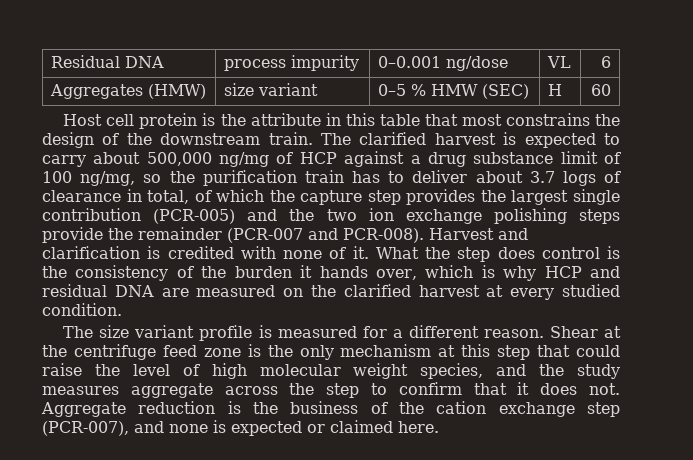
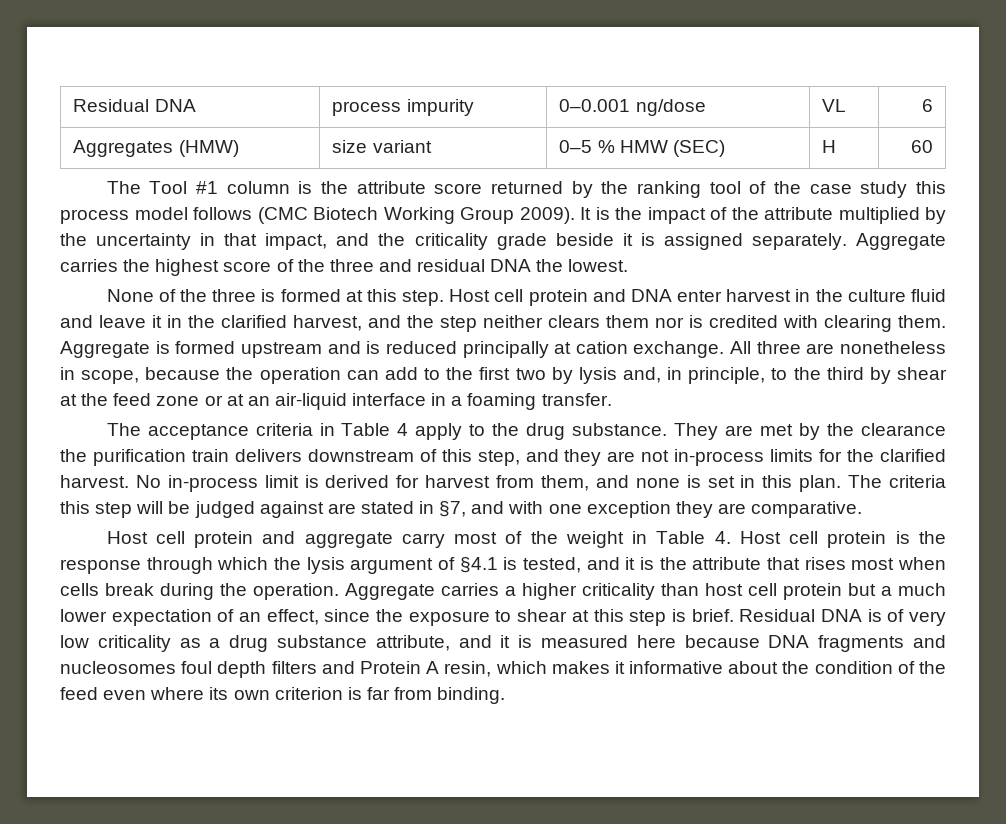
(612, 90) none -> [106,181,947,198] [60,207,946,224] [60,233,946,250] [60,259,629,276] [106,289,946,306] [60,315,946,332] [60,341,946,358] [60,367,947,384] [60,393,612,410] [106,423,947,440] [60,449,946,466] [60,475,947,492] [60,501,863,518] [106,531,731,548] The Tool #1 column is the attribute score returned by the ranking tool of the case study this process model follows (CMC Biotech Working Group 2009). It is the impact of the attribute multiplied by the uncertainty in that impact, and the criticality grade beside it is assigned separately. Aggregate carries the highest score of the three and residual DNA the lowest. // None of the three is formed at this step. Host cell protein and DNA enter harvest in the culture fluid and leave it in the clarified harvest, and the step neither clears them nor is credited with clearing them. Aggregate is formed upstream and is reduced principally at cation exchange. All three are nonetheless in scope, because the operation can add to the first two by lysis and, in principle, to the third by shear at the feed zone or at an air-liquid interface in a foaming transfer. // The acceptance criteria in Table 4 apply to the drug substance. They are met by the clearance the purification train delivers downstream of this step, and they are not in-process limits for the clarified harvest. No in-process limit is derived for harvest from them, and none is set in this plan. The criteria this step will be judged against are stated in §7, and with one exception they are comparative. // Host cell protein and aggregate carry most of the weight in Table 4.
[250,113,620,126] [42,132,620,148] [42,151,621,167] [42,170,621,186] [42,189,620,205] [42,208,620,224] [42,227,528,243] [42,246,620,262] [42,265,620,281] [42,284,620,300] [42,303,122,316] [63,325,621,341] [42,344,621,360] [42,363,620,379] [42,382,620,398] [41,401,620,417] [42,420,439,436] attribute in this table that most constrains the design of the downstream train. The clarified harvest is expected to carry about 500,000 ng/mg of HCP against a drug substance limit of 100 ng/mg, so the purification train has to deliver about 3.7 logs of clearance in total, of which the capture step provides the largest single contribution (PCR-005) and the two ion exchange polishing steps provide the remainder (PCR-007 and PCR-008). Harvest and clarification is credited with none of it. What the step does control is the consistency of the burden it hands over, which is why HCP and residual DNA are measured on the clarified harvest at every studied condition. // The size variant profile is measured for a different reason. Shear at the centrifuge feed zone is the only mechanism at this step that could raise the level of high molecular weight species, and the study measures aggregate across the step to confirm that it does not. Aggregate reduction is the business of the cation exchange step (PCR-007), and none is expected or claimed here. -> [60,557,946,574] [60,583,946,600] [60,609,947,626] [60,635,946,652] [60,661,946,678] [60,687,506,704] response through which the lysis argument of §4.1 is tested, and it is the attribute that rises most when cells break during the operation. Aggregate carries a higher criticality than host cell protein but a much lower expectation of an effect, since the exposure to shear at this step is brief. Residual DNA is of very low criticality as a drug substance attribute, and it is measured here because DNA fragments and nucleosomes foul depth filters and Protein A resin, which makes it informative about the condition of the feed even where its own criterion is far from binding.

